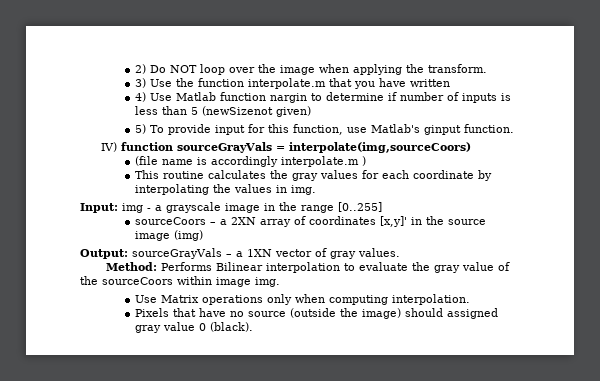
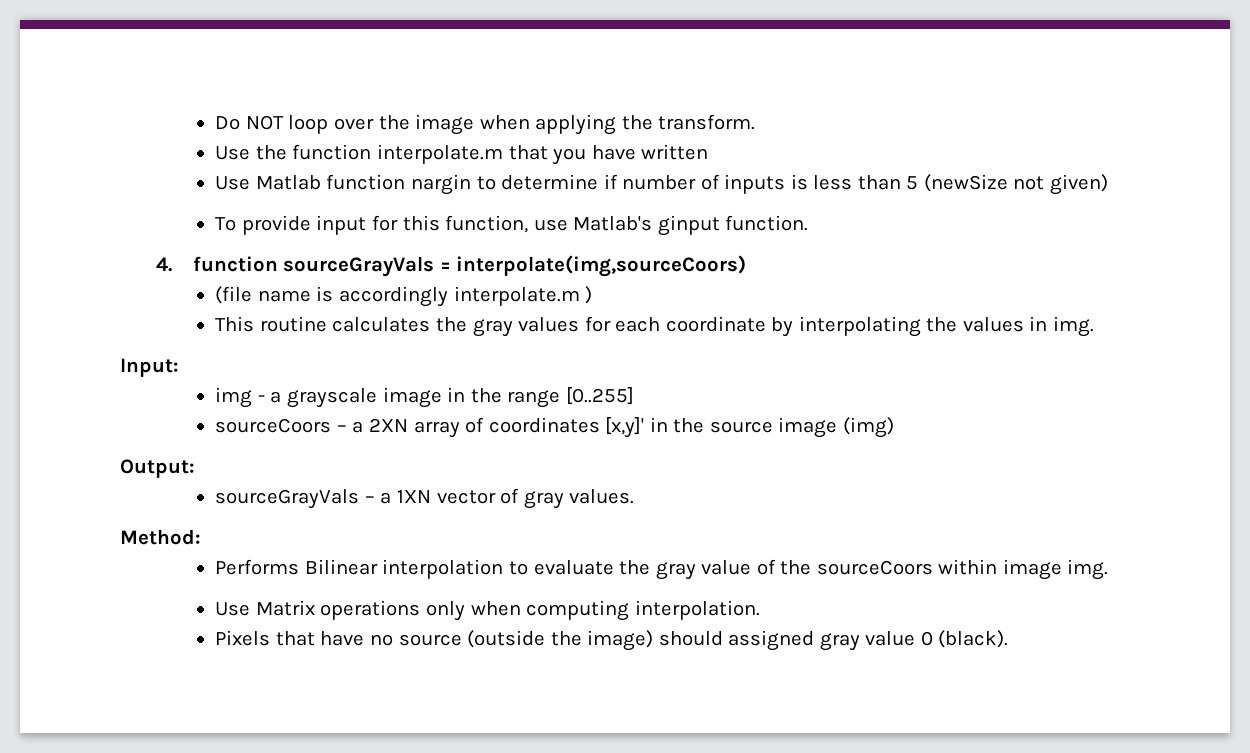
[135,64,147,74] 2) -> (215, 123) none
[135,78,147,88] 3) -> (756, 122) none
[135,92,147,102] 4) -> (709, 152) none
[202,106,274,116] (newSizenot -> [923,174,1045,192] (newSize not
[135,124,147,134] 5) -> (1108, 184) none
[101,142,118,152] IV) -> [156,257,173,272] 4.
(118, 208) none -> (179, 367) //
(128, 254) none -> (195, 468) //
(157, 266) none -> (201, 537) //

